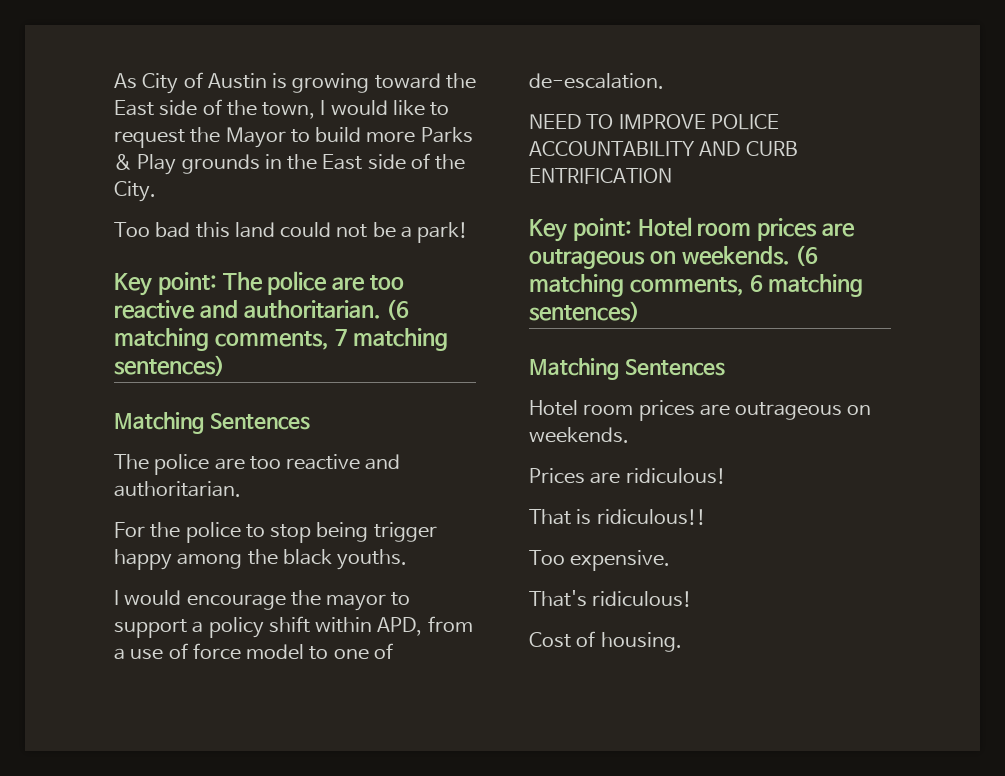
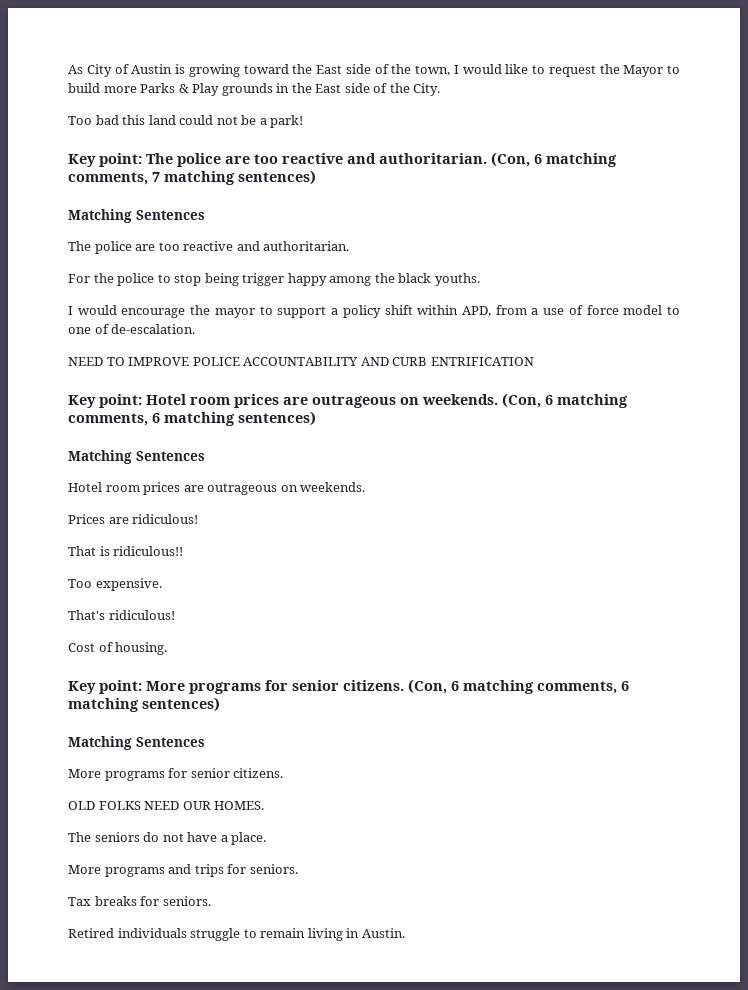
[386,299,410,320] (6 -> [491,152,542,167] (Con, 6
[795,245,819,266] (6 -> [502,393,553,408] (Con, 6
(682, 642) none -> [68,679,629,694] [68,697,220,712] [68,736,205,750] [68,768,284,781] [68,801,265,810] [68,832,267,845] [68,864,298,877] [68,896,211,906] [68,928,405,941] // Key point: More programs for senior citizens. (Con, 6 matching comments, 6 matching sentences) // Matching Sentences // More programs for senior citizens. // OLD FOLKS NEED OUR HOMES. // The seniors do not have a place. // More programs and trips for seniors. // Tax breaks for seniors. // Retired individuals struggle to remain living in Austin.

